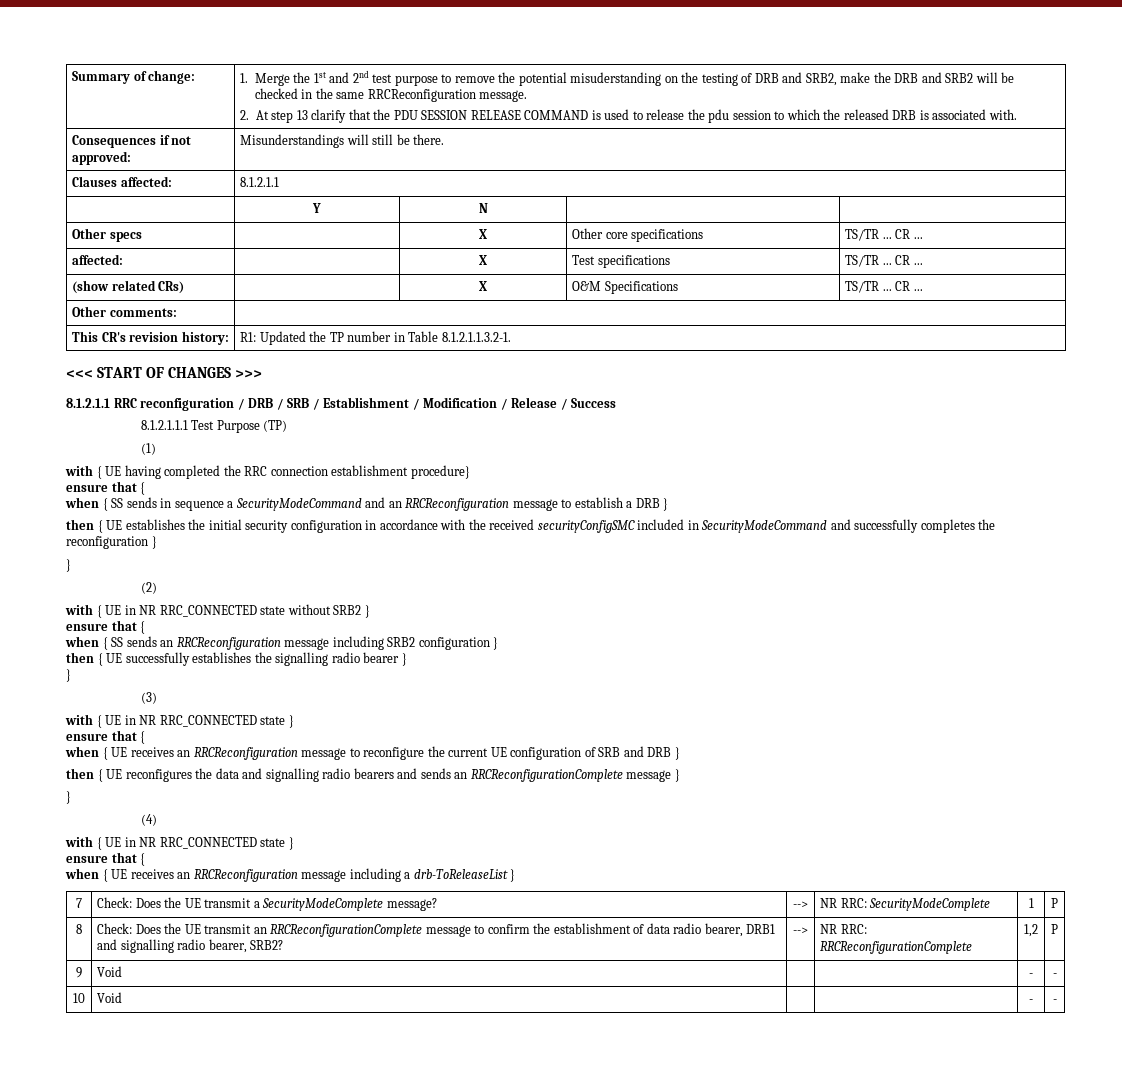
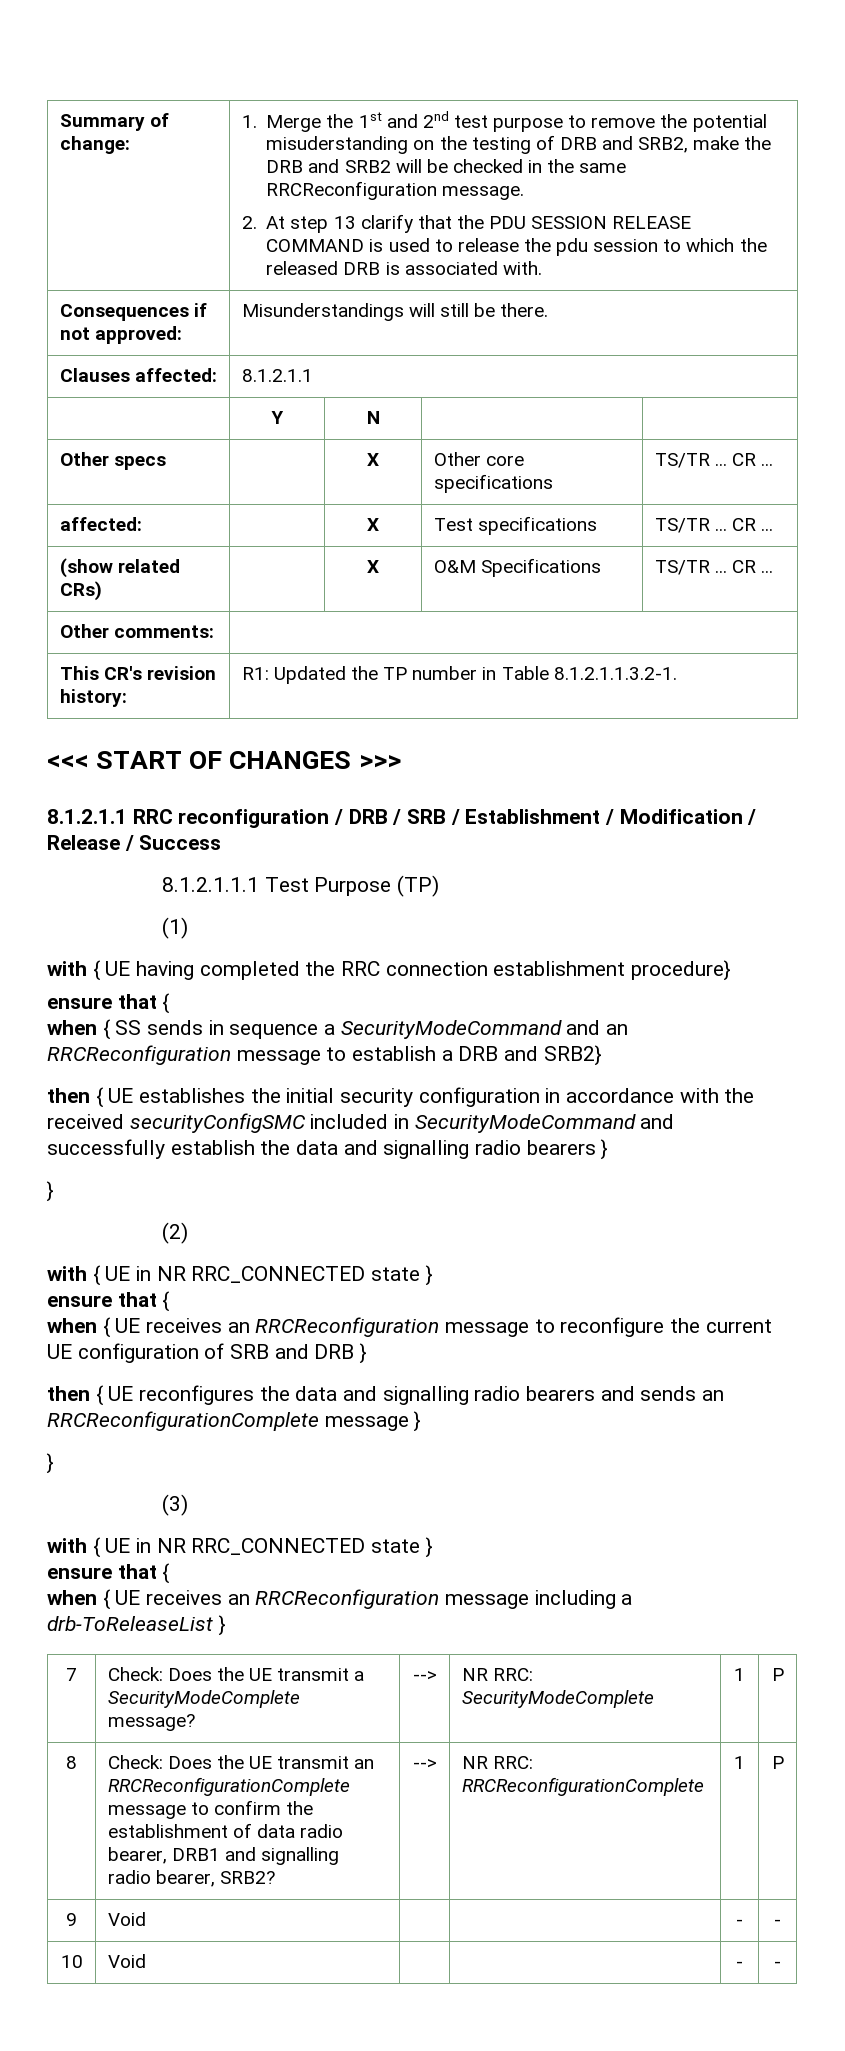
[663,498,669,511] } -> [504,1045,602,1066] and SRB2}
[920,519,996,533] [66,536,157,549] [66,559,71,572] [140,582,157,594] [65,604,370,618] [66,620,146,634] [65,636,499,650] [66,652,407,666] [66,669,71,682] [140,692,157,704] completes the reconfiguration } // } // (2) // with { UE in NR RRC_CONNECTED state without SRB2 } // ensure that { // when { SS sends an RRCReconfiguration message including SRB2 configuration } // then { UE successfully establishes the signalling radio bearer } // } // (3) -> [170,1139,609,1160] [46,1181,54,1202] [161,1222,188,1244] establish the data and signalling radio bearers } // } // (2)
[140,814,157,826] (4) -> [161,1494,188,1516] (3)
[1024,924,1038,937] 1,2 -> [734,1756,745,1769] 1

